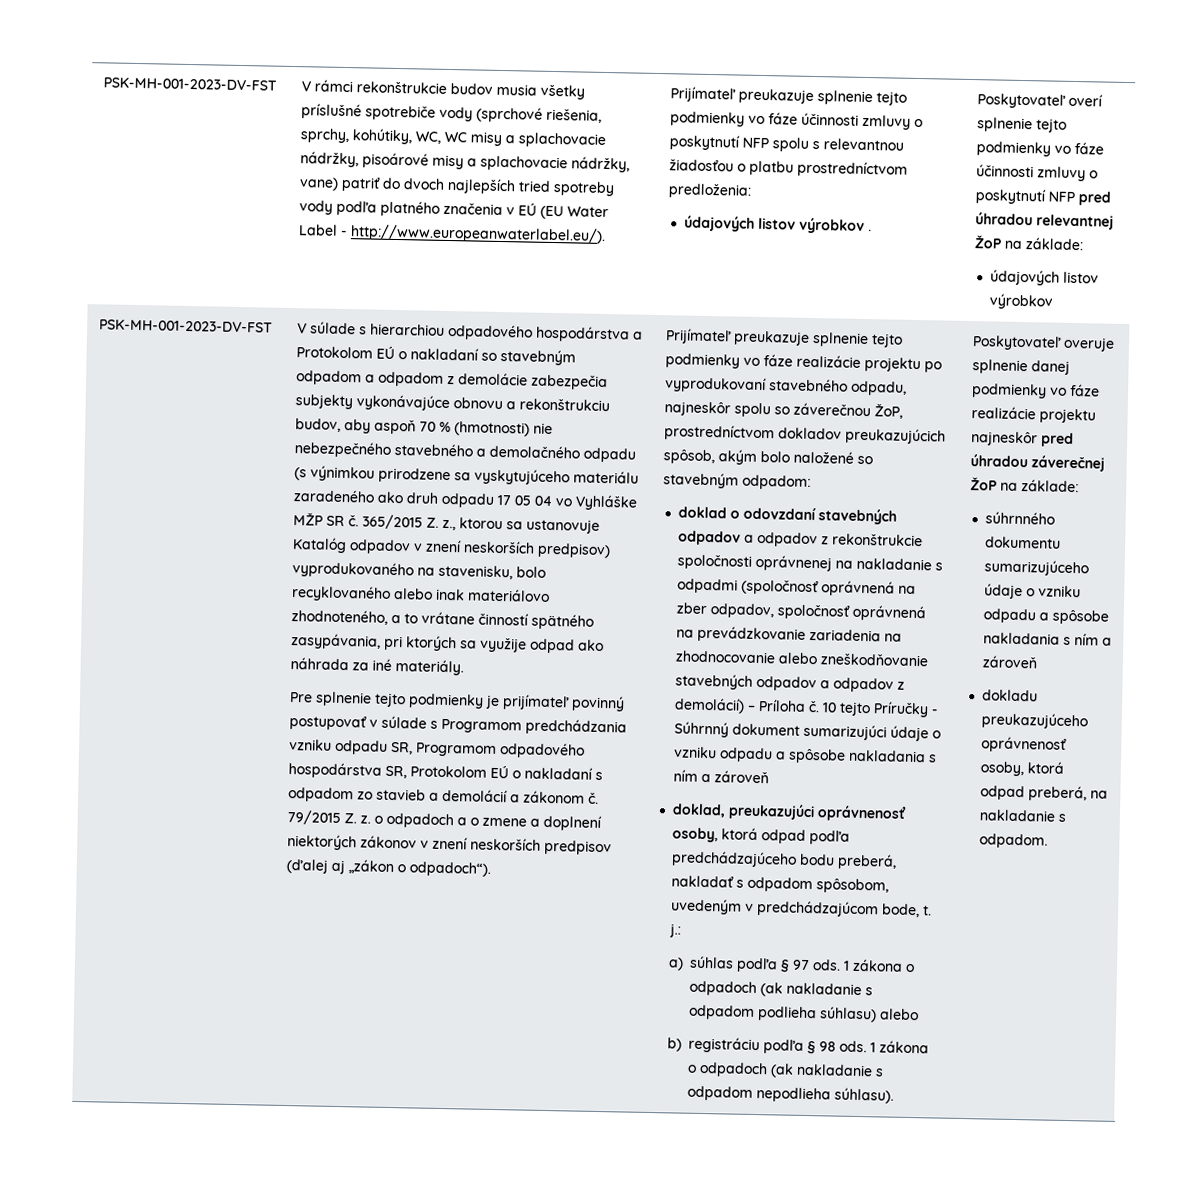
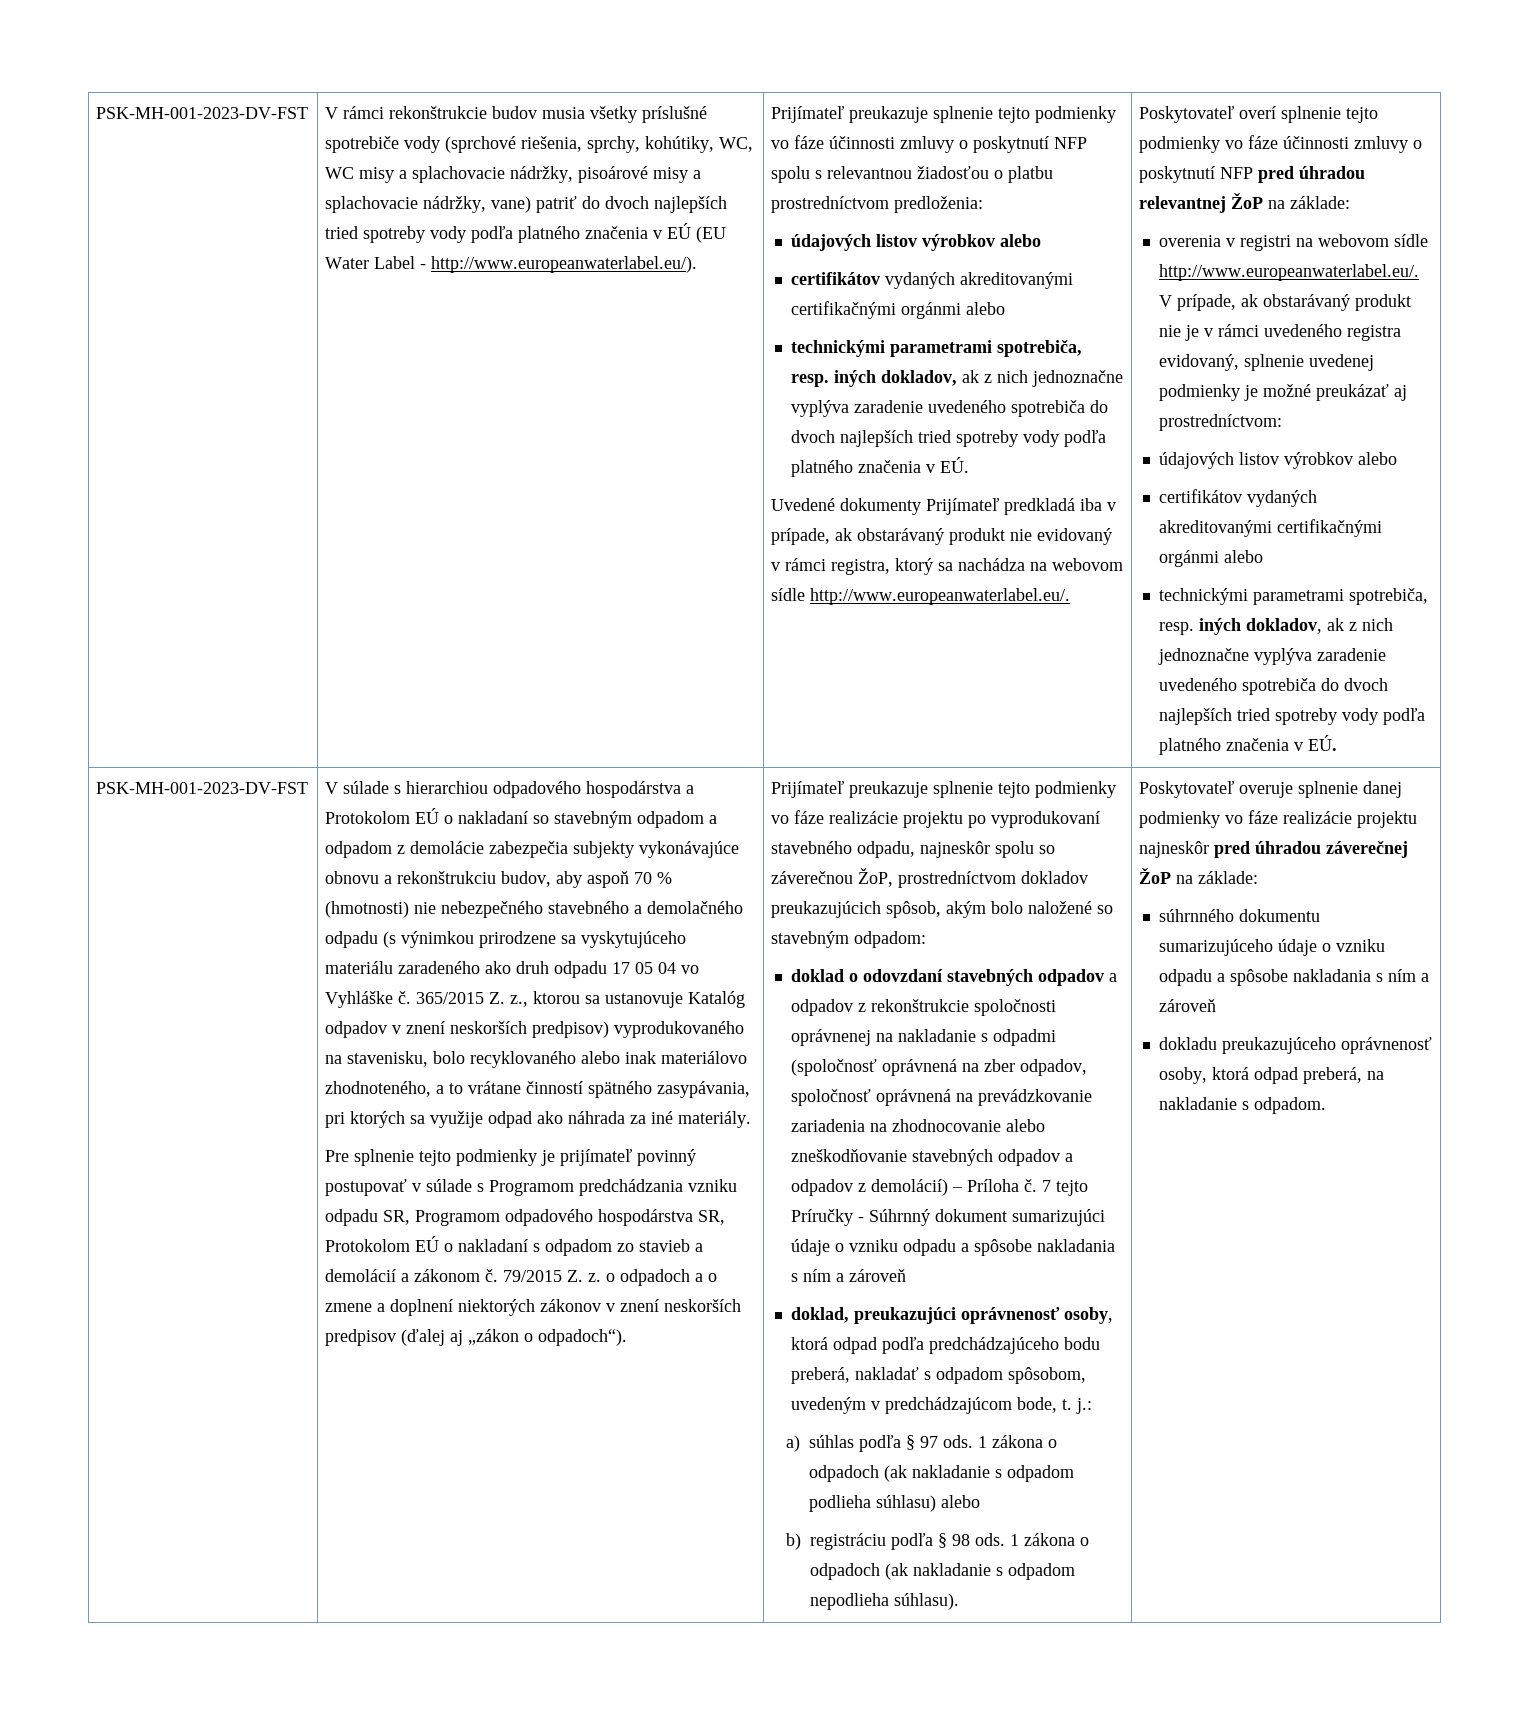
[867,229,872,232] . -> [999,234,1041,247] [790,272,1073,289] [790,301,1005,319] [790,340,1082,357] [790,370,1123,387] [790,400,1108,417] [790,430,1106,447] [790,457,969,477] [771,498,1117,515] [771,528,1113,545] [771,558,1124,575] [771,588,1071,605] alebo // certifikátov vydaných akreditovanými certifikačnými orgánmi alebo // technickými parametrami spotrebiča, resp. iných dokladov, ak z nich jednoznačne vyplýva zaradenie uvedeného spotrebiča do dvoch najlepších tried spotreby vody podľa platného značenia v EÚ. // Uvedené dokumenty Prijímateľ predkladá iba v prípade, ak obstarávaný produkt nie evidovaný v rámci registra, ktorý sa nachádza na webovom sídle http://www.europeanwaterlabel.eu/.
[989,269,1099,286] [988,293,1053,310] údajových listov výrobkov -> [1158,234,1428,251] [1158,264,1419,281] [1158,294,1411,311] [1158,324,1401,341] [1158,354,1374,371] [1158,384,1407,401] [1158,414,1282,431] [1158,452,1397,469] [1158,489,1317,507] [1158,519,1382,537] [1158,550,1263,567] [1158,588,1428,605] [1158,618,1393,635] [1157,648,1386,665] [1158,678,1388,695] [1158,708,1425,725] [1158,735,1337,755] overenia v registri na webovom sídle http://www.europeanwaterlabel.eu/. V prípade, ak obstarávaný produkt nie je v rámci uvedeného registra evidovaný, splnenie uvedenej podmienky je možné preukázať aj prostredníctvom: // údajových listov výrobkov alebo // certifikátov vydaných akreditovanými certifikačnými orgánmi alebo // technickými parametrami spotrebiča, resp. iných dokladov, ak z nich jednoznačne vyplýva zaradenie uvedeného spotrebiča do dvoch najlepších tried spotreby vody podľa platného značenia v EÚ.
[293,512,346,527] MŽP SR -> (394, 999) none
[821,702,837,713] 10 -> [1041,1180,1051,1192] 7

